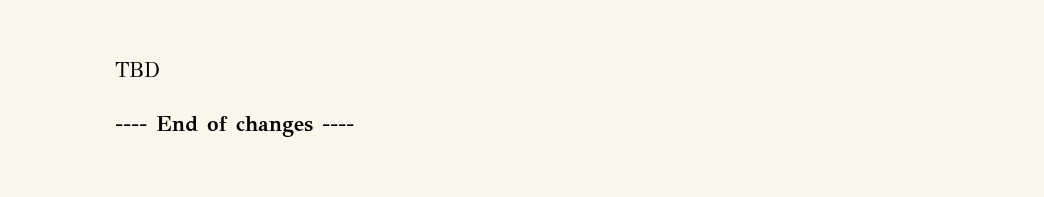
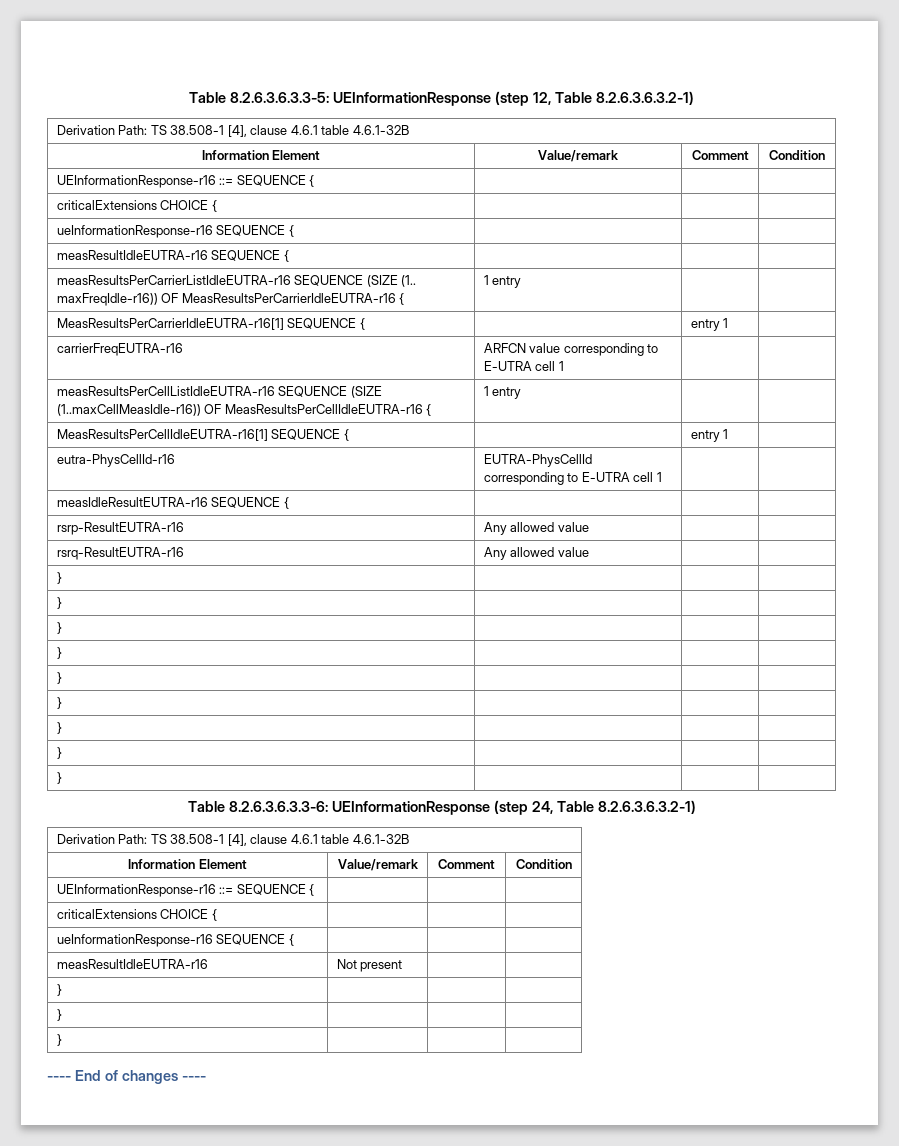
[115,61,160,78] TBD -> [189,91,694,106] [56,125,409,137] [201,150,321,160] [538,150,619,162] [691,150,749,160] [769,150,825,160] [56,175,315,188] [56,200,217,212] [56,225,294,238] [56,250,289,262] [56,275,417,287] [56,293,405,306] [483,275,522,288] [56,318,365,330] [690,318,729,331] [56,343,183,356] [483,343,659,356] [483,361,564,371] [56,386,382,398] [56,404,432,416] [483,386,522,399] [56,429,349,441] [690,429,729,442] [56,454,175,467] [483,454,592,467] [483,472,662,485] [56,497,289,509] [56,522,184,535] [483,522,589,535] [56,547,184,560] [483,547,589,560] [56,572,62,584] [56,597,62,609] [56,622,62,634] [56,647,62,659] [56,672,62,684] [56,697,62,709] [56,722,62,734] [56,747,62,759] [56,772,62,784] [187,800,696,815] [56,834,409,846] [128,859,247,869] [337,859,419,871] [438,859,495,869] [515,859,572,869] [56,884,315,897] [56,909,217,921] [56,934,294,947] [56,959,208,969] [336,959,403,972] [56,984,62,996] [56,1009,62,1021] [56,1034,62,1046] Table 8.2.6.3.6.3.3-5: UEInformationResponse (step 12, Table 8.2.6.3.6.3.2-1) // Derivation Path: TS 38.508-1 [4], clause 4.6.1 table 4.6.1-32B // Information Element | Value/remark | Comment | Condition // UEInformationResponse-r16 ::= SEQUENCE { | | | // criticalExtensions CHOICE { | | | // ueInformationResponse-r16 SEQUENCE { | | | // measResultIdleEUTRA-r16 SEQUENCE { | | | // measResultsPerCarrierListIdleEUTRA-r16 SEQUENCE (SIZE (1.. maxFreqIdle-r16)) OF MeasResultsPerCarrierIdleEUTRA-r16 { | 1 entry | | // MeasResultsPerCarrierIdleEUTRA-r16[1] SEQUENCE { | | entry 1 | // carrierFreqEUTRA-r16 | ARFCN value corresponding to E-UTRA cell 1 | | // measResultsPerCellListIdleEUTRA-r16 SEQUENCE (SIZE (1..maxCellMeasIdle-r16)) OF MeasResultsPerCellIdleEUTRA-r16 { | 1 entry | | // MeasResultsPerCellIdleEUTRA-r16[1] SEQUENCE { | | entry 1 | // eutra-PhysCellId-r16 | EUTRA-PhysCellId corresponding to E-UTRA cell 1 | | // measIdleResultEUTRA-r16 SEQUENCE { | | | // rsrp-ResultEUTRA-r16 | Any allowed value | | // rsrq-ResultEUTRA-r16 | Any allowed value | | // } | | | // } | | | // } | | | // } | | | // } | | | // } | | | // } | | | // } | | | // } | | | // Table 8.2.6.3.6.3.3-6: UEInformationResponse (step 24, Table 8.2.6.3.6.3.2-1) // Derivation Path: TS 38.508-1 [4], clause 4.6.1 table 4.6.1-32B // Information Element | Value/remark | Comment | Condition // UEInformationResponse-r16 ::= SEQUENCE { | | | // criticalExtensions CHOICE { | | | // ueInformationResponse-r16 SEQUENCE { | | | // measResultIdleEUTRA-r16 | Not present | | // } | | | // } | | | // } | | |

